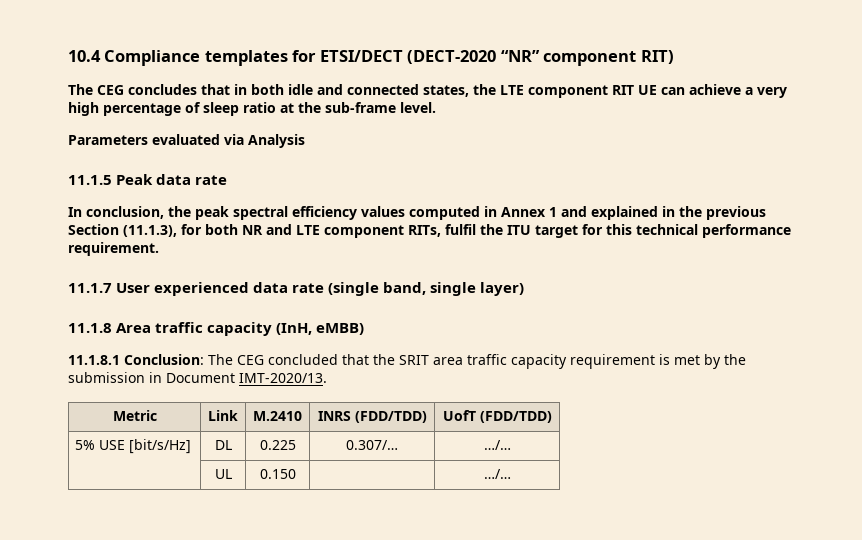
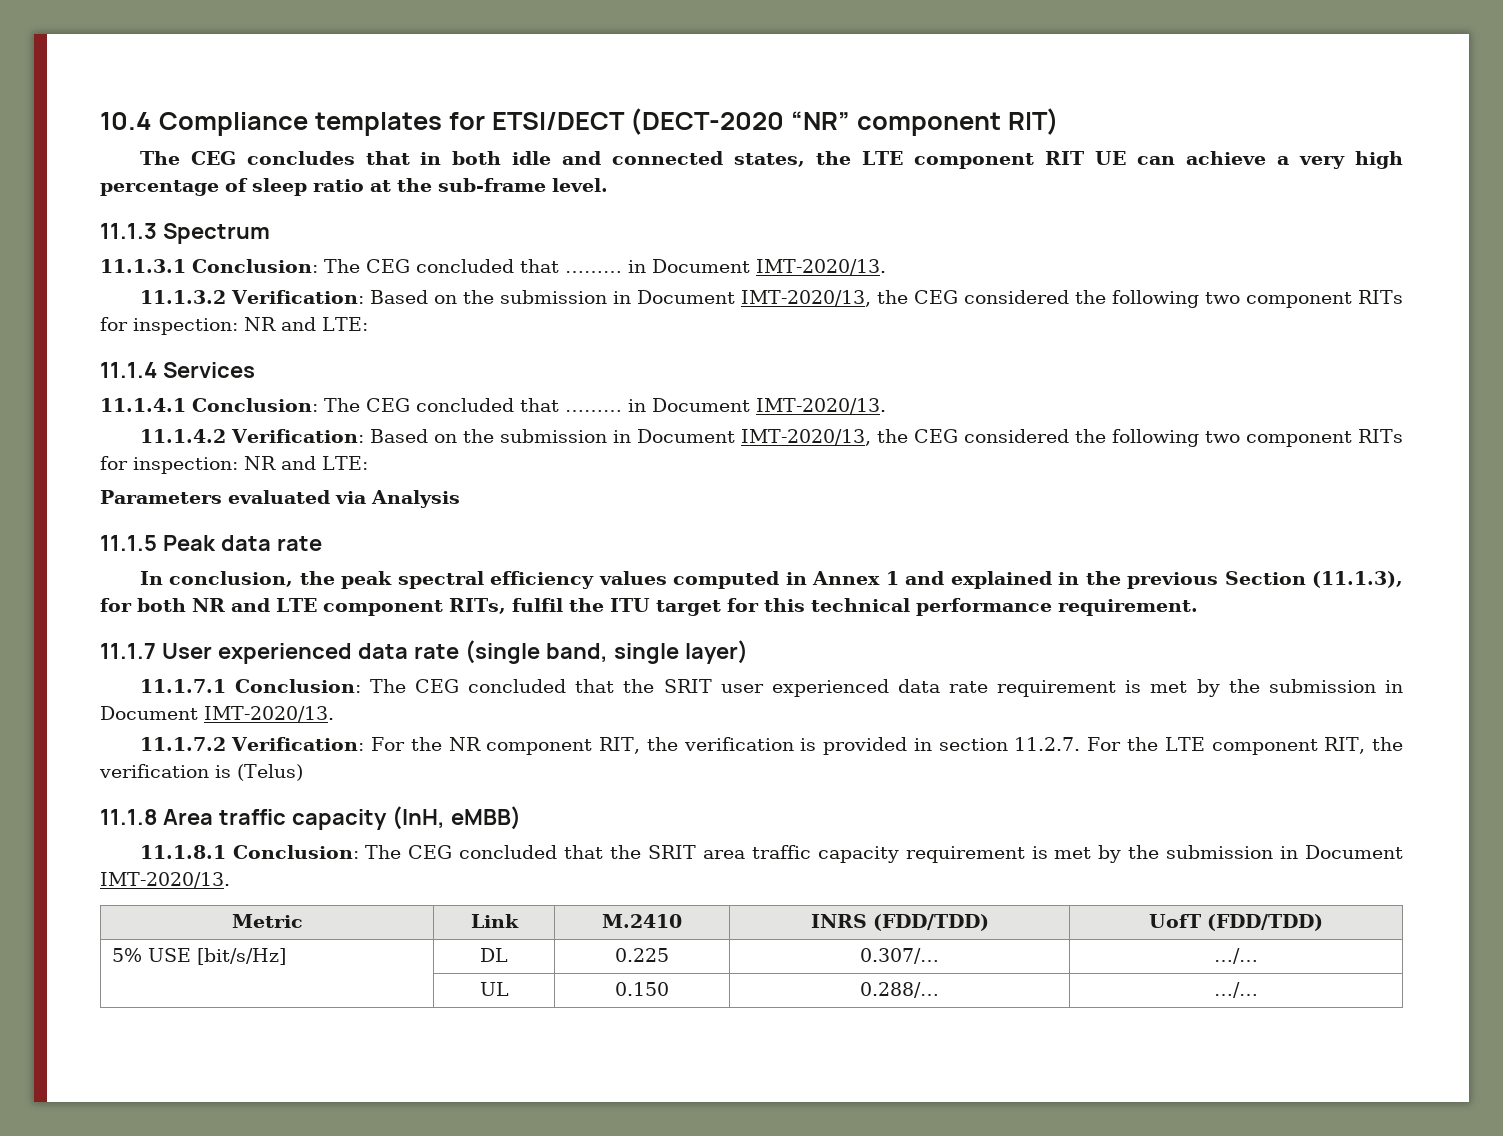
(436, 107) none -> [100,223,270,244] [100,259,886,275] [139,290,1404,308] [100,317,368,335] [100,362,255,378] [100,398,886,414] [139,429,1404,447] [100,456,368,474] // 11.1.3 Spectrum // 11.1.3.1 Conclusion: The CEG concluded that ……… in Document IMT-2020/13. // 11.1.3.2 Verification: Based on the submission in Document IMT-2020/13, the CEG considered the following two component RITs for inspection: NR and LTE: // 11.1.4 Services // 11.1.4.1 Conclusion: The CEG concluded that ……… in Document IMT-2020/13. // 11.1.4.2 Verification: Based on the submission in Document IMT-2020/13, the CEG considered the following two component RITs for inspection: NR and LTE:
(525, 289) none -> [139,679,1404,697] [100,706,334,722] [139,737,1404,755] [99,764,303,781] // 11.1.7.1 Conclusion: The CEG concluded that the SRIT user experienced data rate requirement is met by the submission in Document IMT-2020/13. // 11.1.7.2 Verification: For the NR component RIT, the verification is provided in section 11.2.7. For the LTE component RIT, the verification is (Telus)
(296, 474) none -> [860,982,939,998] 0.288/…

